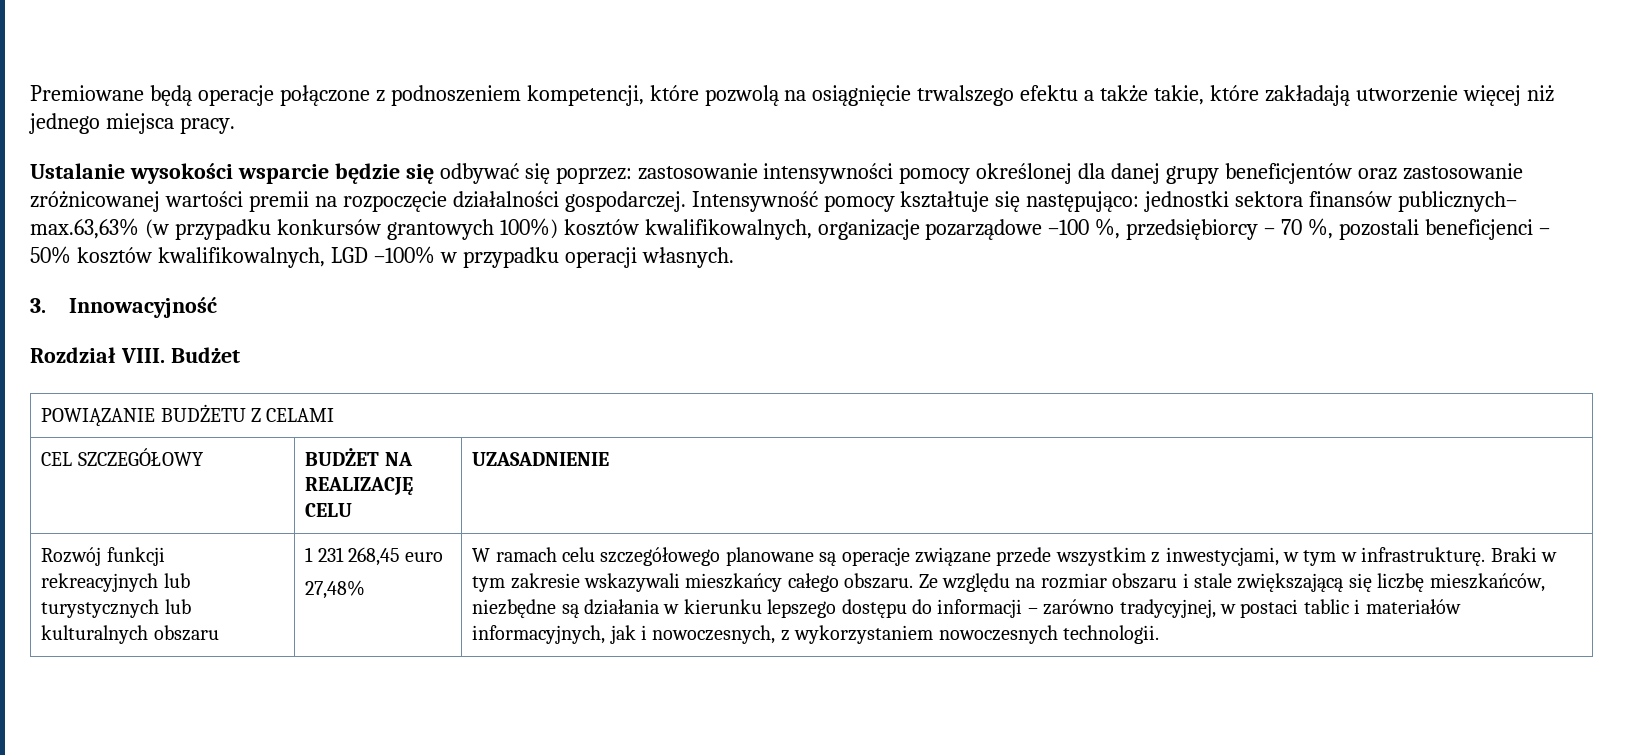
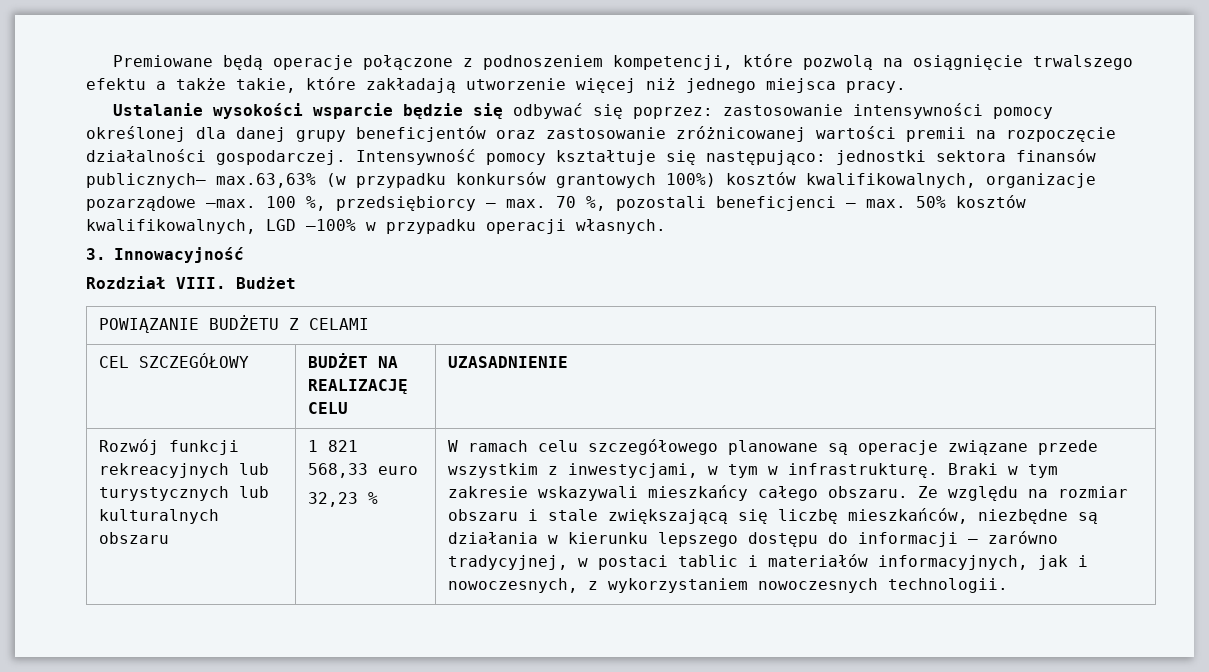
[1048,219,1090,235] –100 -> [206,196,296,208] –max. 100
(1276, 231) none -> [506,199,546,208] max.
(1550, 231) none -> [866,199,906,208] max.
[317,547,400,566] 231 268,45 -> [327,440,358,452] [307,463,368,478] 821 568,33
[305,580,366,599] 27,48% -> [307,492,378,507] 32,23 %

